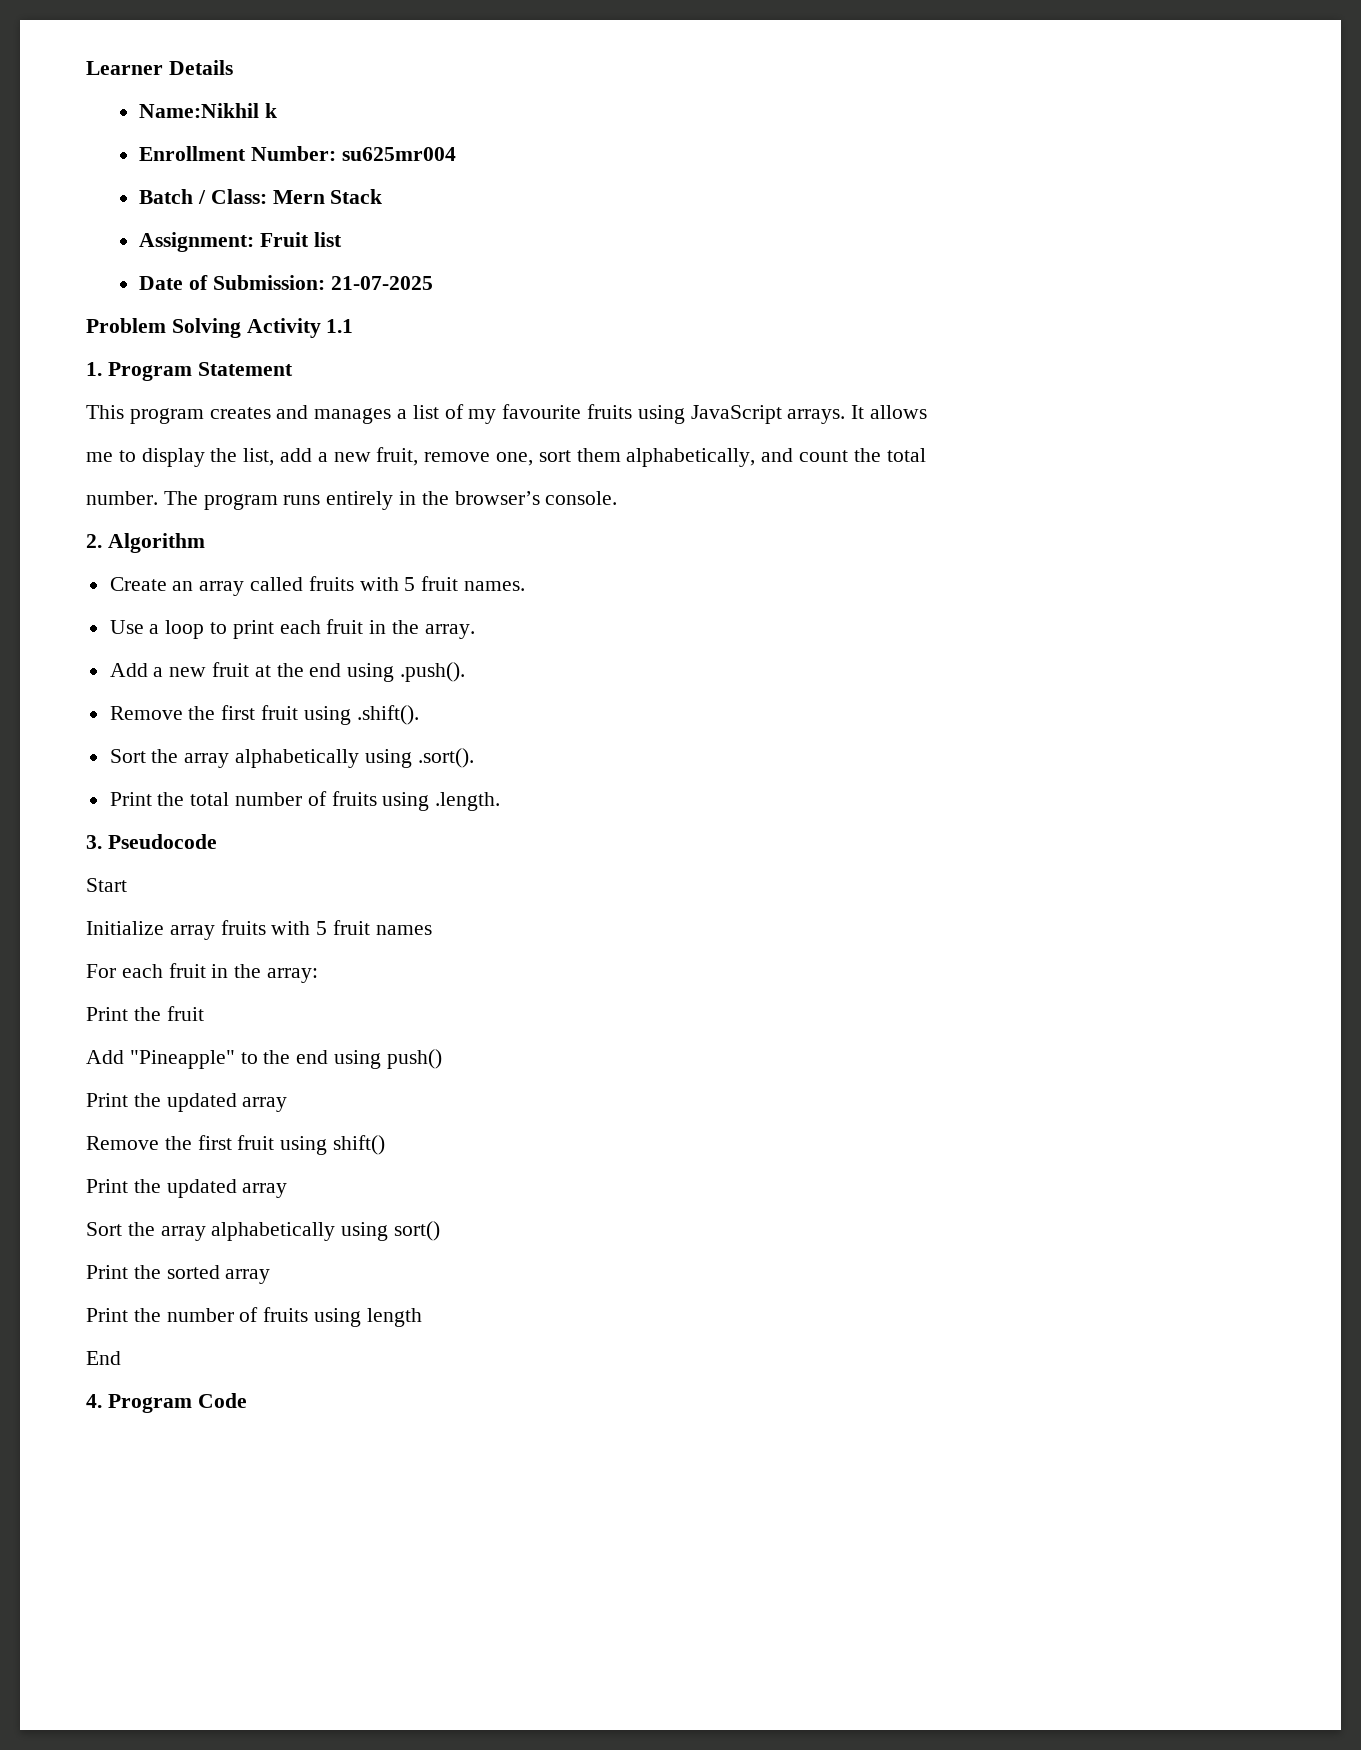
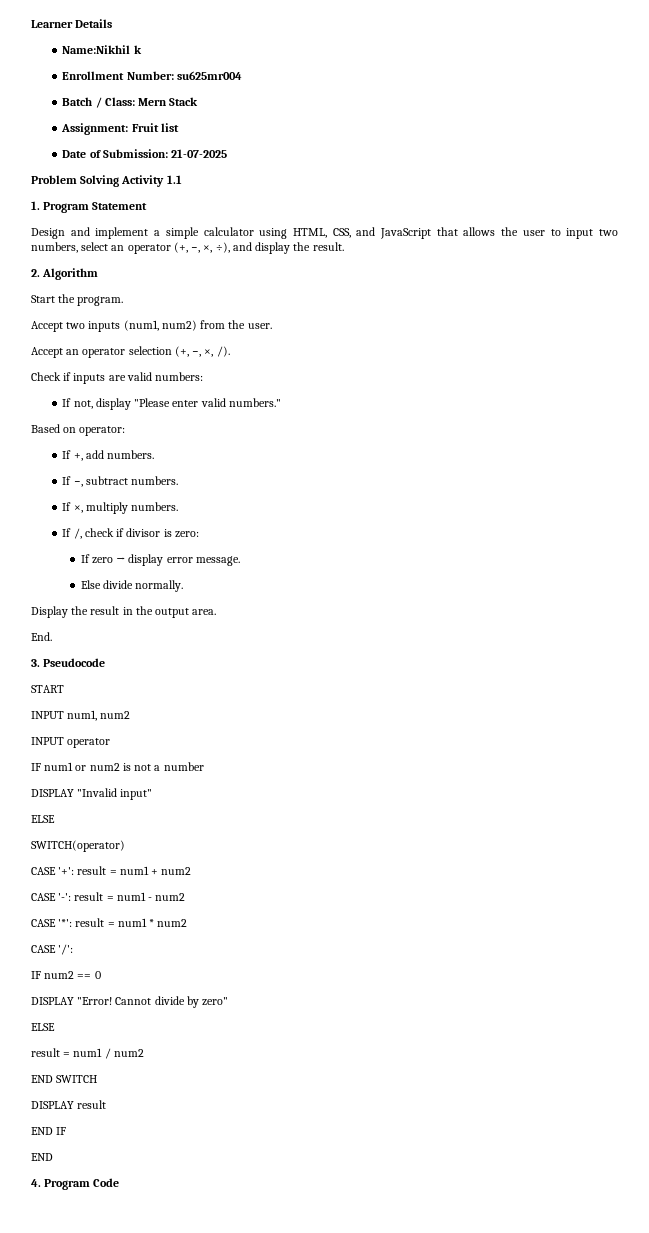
[86,404,928,424] [86,447,926,467] [86,491,618,510] [86,533,205,553] [109,576,526,596] [109,619,475,639] [109,662,466,682] [109,705,419,725] [109,748,474,768] [109,791,501,811] [86,834,217,849] [86,878,127,892] [86,920,432,940] [86,963,319,983] [86,1006,204,1021] [86,1049,442,1069] [86,1093,288,1112] [86,1135,386,1155] [86,1179,288,1198] [86,1221,441,1241] [86,1265,271,1284] [86,1307,422,1327] [86,1351,121,1365] This program creates and manages a list of my favourite fruits using JavaScript arrays. It allows // me to display the list, add a new fruit, remove one, sort them alphabetically, and count the total // number. The program runs entirely in the browser’s console. // 2. Algorithm // Create an array called fruits with 5 fruit names. // Use a loop to print each fruit in the array. // Add a new fruit at the end using .push(). // Remove the first fruit using .shift(). // Sort the array alphabetically using .sort(). // Print the total number of fruits using .length. // 3. Pseudocode // Start // Initialize array fruits with 5 fruit names // For each fruit in the array: // Print the fruit // Add "Pineapple" to the end using push() // Print the updated array // Remove the first fruit using shift() // Print the updated array // Sort the array alphabetically using sort() // Print the sorted array // Print the number of fruits using length // End -> [31,227,618,239] [31,242,344,254] [31,268,99,280] [31,294,124,306] [31,320,272,332] [31,346,230,358] [31,372,204,384] [62,398,281,410] [31,424,126,436] [62,450,155,461] [62,476,179,487] [62,502,179,514] [62,528,199,539] [80,554,240,566] [80,580,184,592] [31,606,217,618] [31,632,52,641] [31,658,106,667] [31,685,64,693] [31,710,131,721] [31,737,111,748] [31,762,204,771] [31,788,153,800] [31,815,55,823] [31,840,125,852] [31,866,192,875] [31,892,186,901] [31,918,188,927] [31,944,74,955] [31,971,101,979] [31,996,229,1008] [31,1023,55,1031] [31,1048,144,1059] [31,1075,98,1083] [31,1100,107,1109] [31,1127,67,1135] [31,1153,53,1161] Design and implement a simple calculator using HTML, CSS, and JavaScript that allows the user to input two numbers, select an operator (+, −, ×, ÷), and display the result. // 2. Algorithm // Start the program. // Accept two inputs (num1, num2) from the user. // Accept an operator selection (+, −, ×, /). // Check if inputs are valid numbers: // If not, display "Please enter valid numbers." // Based on operator: // If +, add numbers. // If −, subtract numbers. // If ×, multiply numbers. // If /, check if divisor is zero: // If zero → display error message. // Else divide normally. // Display the result in the output area. // End. // 3. Pseudocode // START // INPUT num1, num2 // INPUT operator // IF num1 or num2 is not a number // DISPLAY "Invalid input" // ELSE // SWITCH(operator) // CASE '+': result = num1 + num2 // CASE '-': result = num1 - num2 // CASE '*': result = num1 * num2 // CASE '/': // IF num2 == 0 // DISPLAY "Error! Cannot divide by zero" // ELSE // result = num1 / num2 // END SWITCH // DISPLAY result // END IF // END

